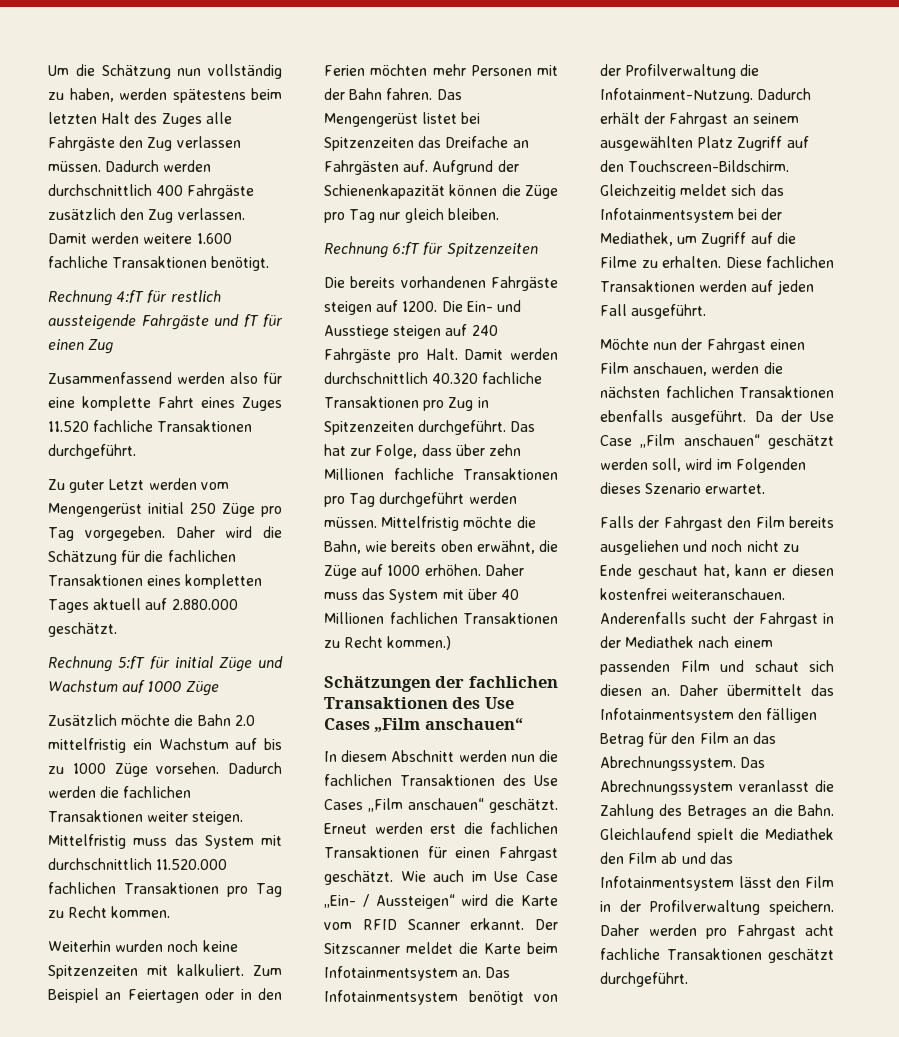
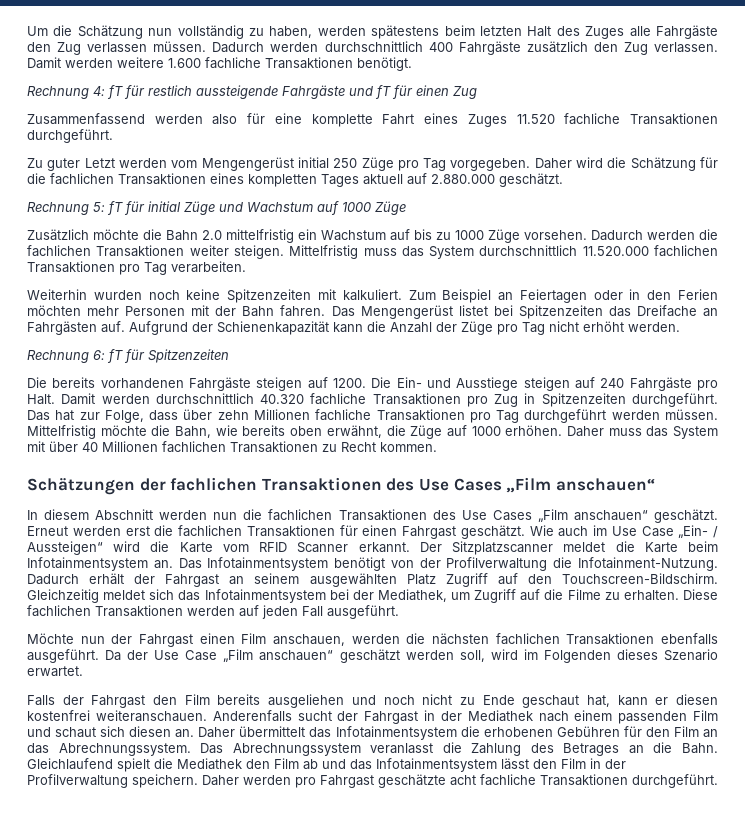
[116,290,145,303] 4:fT -> [93,85,123,99] 4: fT
[118,656,145,669] 5:fT -> [93,201,123,215] 5: fT
[261,835,282,846] mit -> (475, 252) none
[48,906,171,918] zu Recht kommen. -> [171,261,246,273] verarbeiten.
[449,184,558,199] [324,208,499,223] [324,242,421,258] können die Züge pro Tag nur gleich bleiben. // Rechnung 6:fT -> [333,321,680,335] [27,349,123,363] kann die Anzahl der Züge pro Tag nicht erhöht werden. // Rechnung 6: fT
[387,636,452,650] kommen.) -> [380,442,437,452] kommen.
[324,943,400,954] Sitzscanner -> [452,541,554,555] Sitzplatzscanner
[738,708,818,723] [600,733,644,747] den fälligen Betrag -> [460,726,620,737] die erhobenen Gebühren
(796, 931) none -> [378,774,446,788] geschätzte
[768,948,834,963] geschätzt -> (628, 780) none

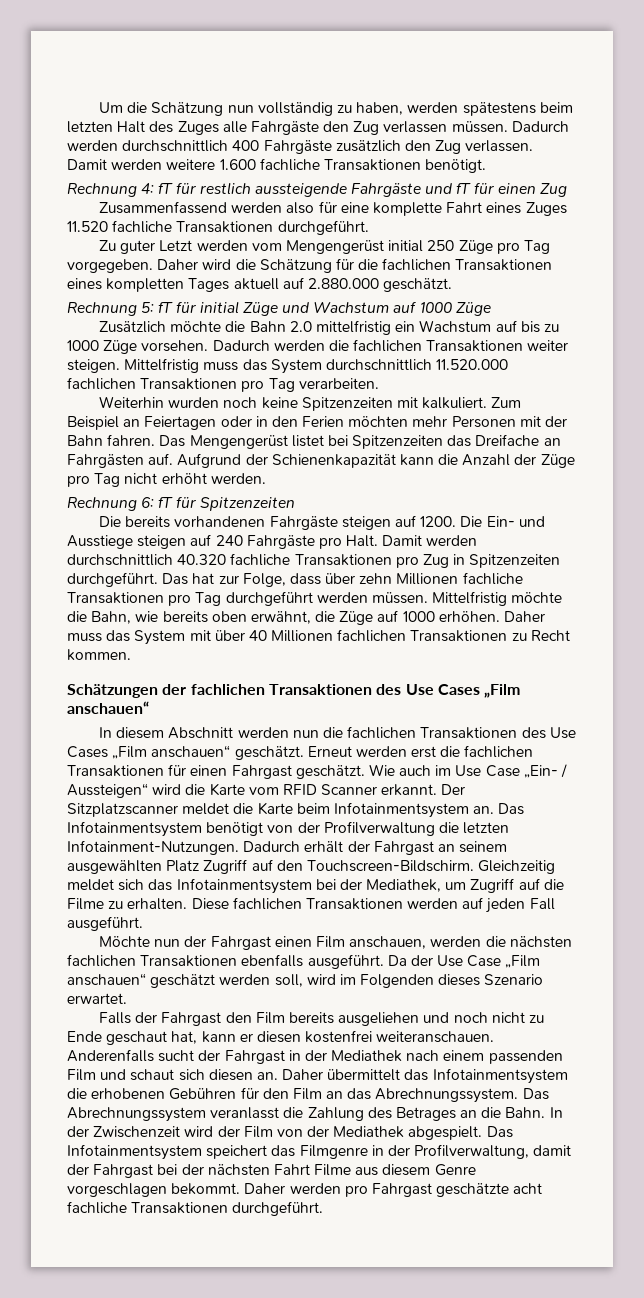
[578,557,718,571] Infotainment-Nutzung. -> [463,822,510,834] [67,840,239,855] letzten Infotainment-Nutzungen.
[27,758,626,772] [27,774,198,788] Gleichlaufend spielt die Mediathek den Film ab und das Infotainmentsystem lässt den Film in der Profilverwaltung speichern. -> [549,1107,563,1118] [67,1126,513,1140] [67,1144,572,1160] [67,1164,476,1178] [67,1183,241,1197] In der Zwischenzeit wird der Film von der Mediathek abgespielt. Das Infotainmentsystem speichert das Filmgenre in der Profilverwaltung, damit der Fahrgast bei der nächsten Fahrt Filme aus diesem Genre vorgeschlagen bekommt.

